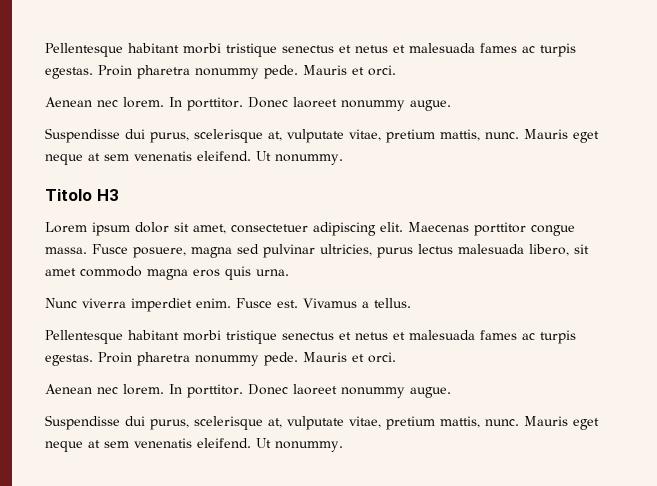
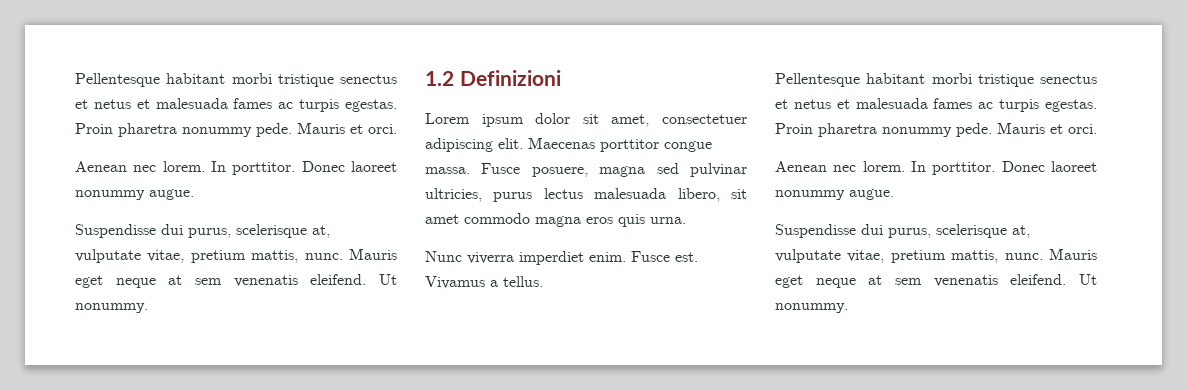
[45,189,119,201] Titolo H3 -> [425,70,561,86] 1.2 Definizioni

